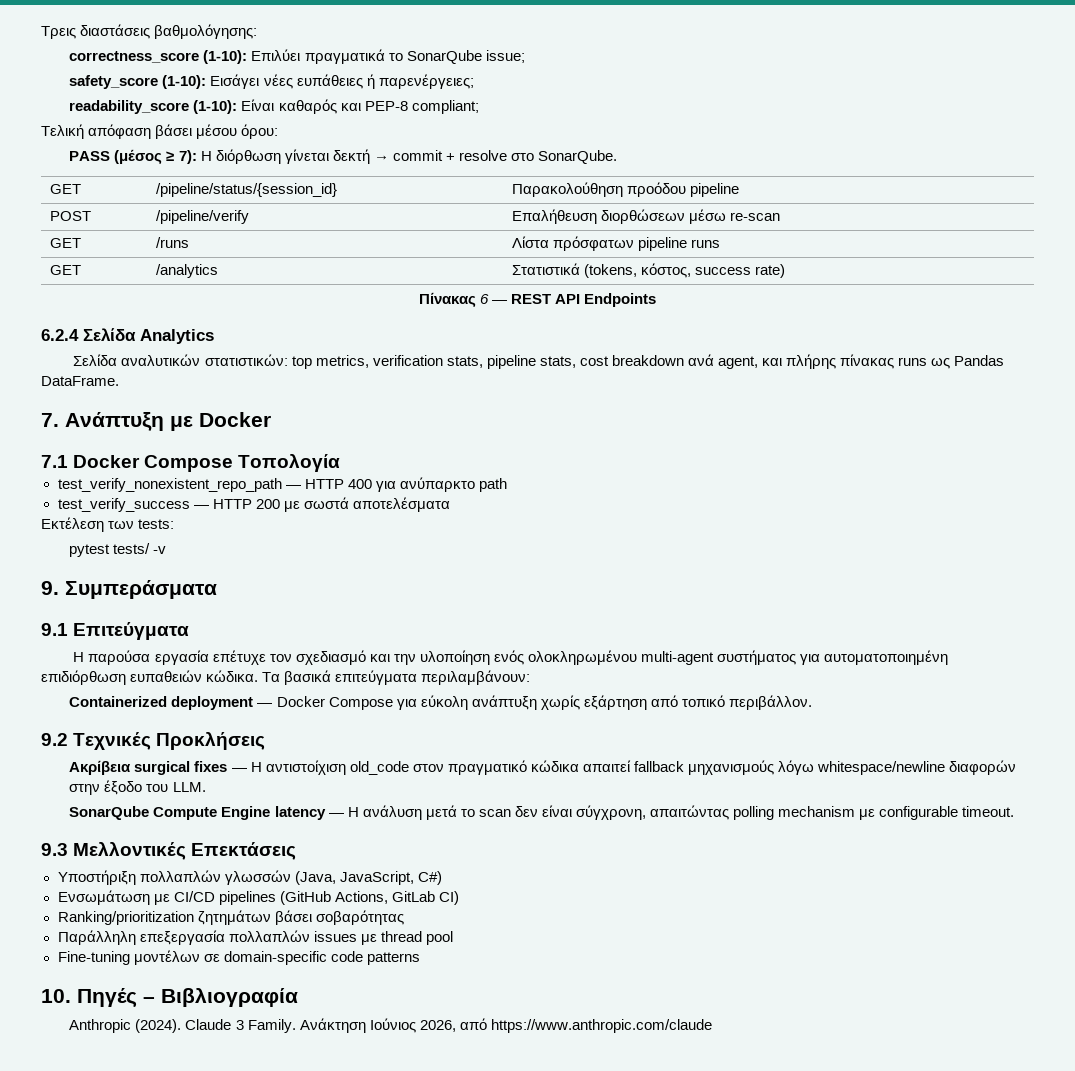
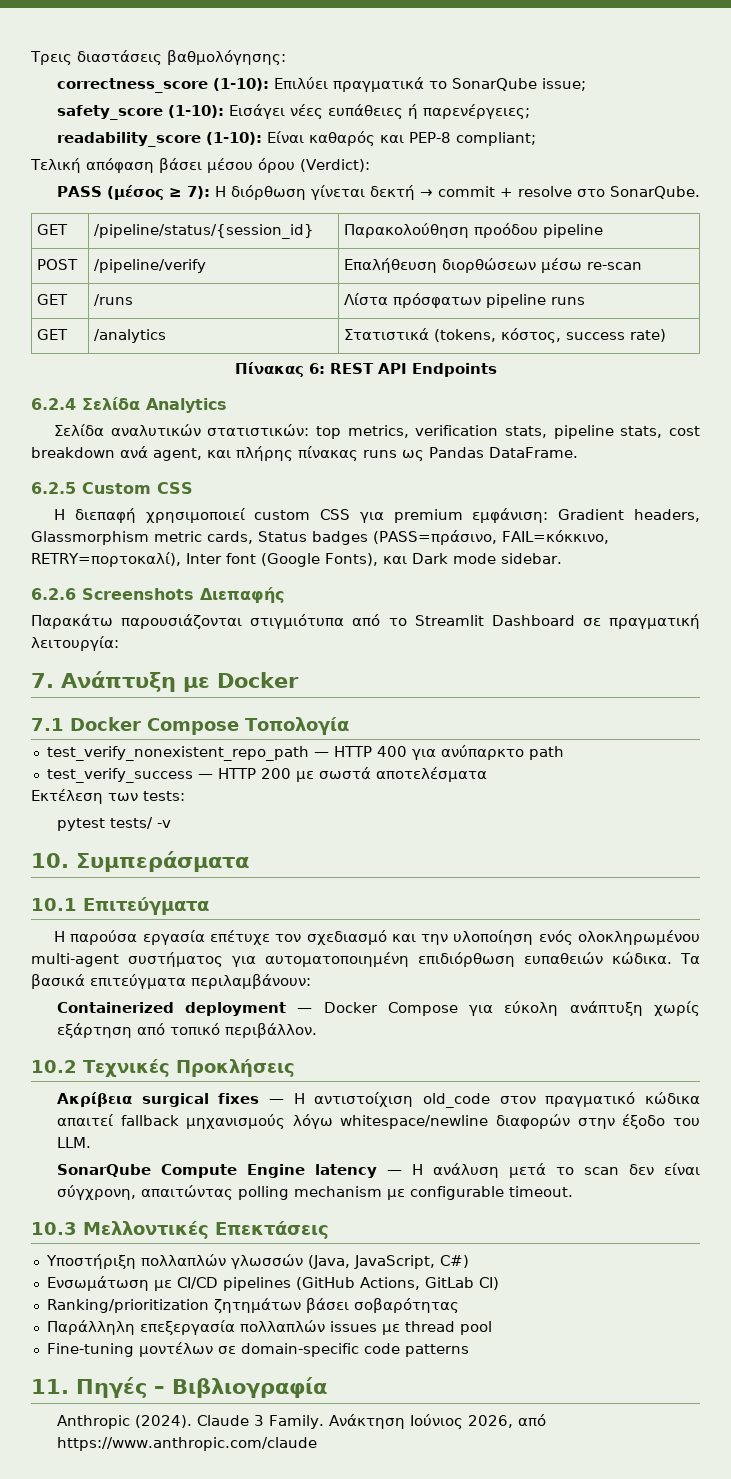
[241,124,279,139] όρου: -> [258,158,370,173] όρου (Verdict):
[479,294,508,304] 6 — -> [308,363,325,374] 6:
(119, 381) none -> [31,482,193,494] [54,508,700,523] [31,530,609,545] [31,552,562,567] [31,587,284,603] [31,614,700,629] [31,636,119,651] // 6.2.5 Custom CSS // Η διεπαφή χρησιμοποιεί custom CSS για premium εμφάνιση: Gradient headers, Glassmorphism metric cards, Status badges (PASS=πράσινο, FAIL=κόκκινο, RETRY=πορτοκαλί), Inter font (Google Fonts), και Dark mode sidebar. // 6.2.6 Screenshots Διεπαφής // Παρακάτω παρουσιάζονται στιγμιότυπα από το Streamlit Dashboard σε πραγματική λειτουργία:
[41,581,59,595] 9. -> [31,853,69,868] 10.
[41,623,68,636] 9.1 -> [31,898,77,911] 10.1
[41,733,68,746] 9.2 -> [31,1060,77,1073] 10.2
[41,843,68,856] 9.3 -> [31,1222,77,1235] 10.3
[41,989,71,1003] 10. -> [31,1379,69,1394] 11.

